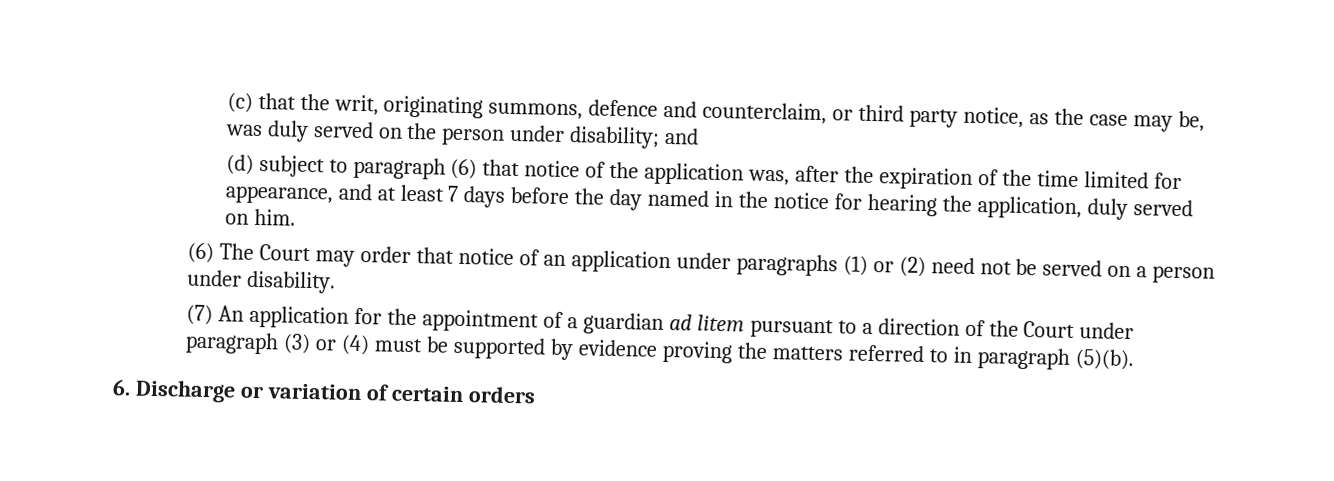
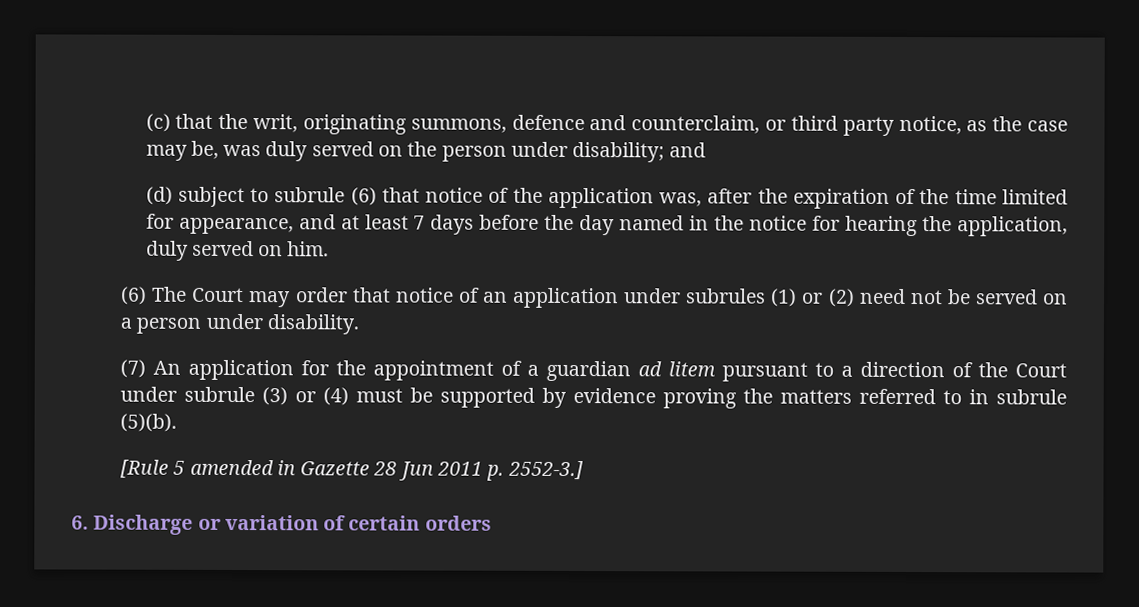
[352,156,446,180] paragraph -> [274,187,346,203] subrule
[735,253,838,277] paragraphs -> [686,288,767,304] subrules
[185,331,280,355] paragraph -> [184,386,256,403] subrule
[976,347,1070,370] paragraph -> [995,389,1067,405] subrule
(1134, 359) none -> [120,459,584,481] // [Rule 5 amended in Gazette 28 Jun 2011 p. 2552-3.]

